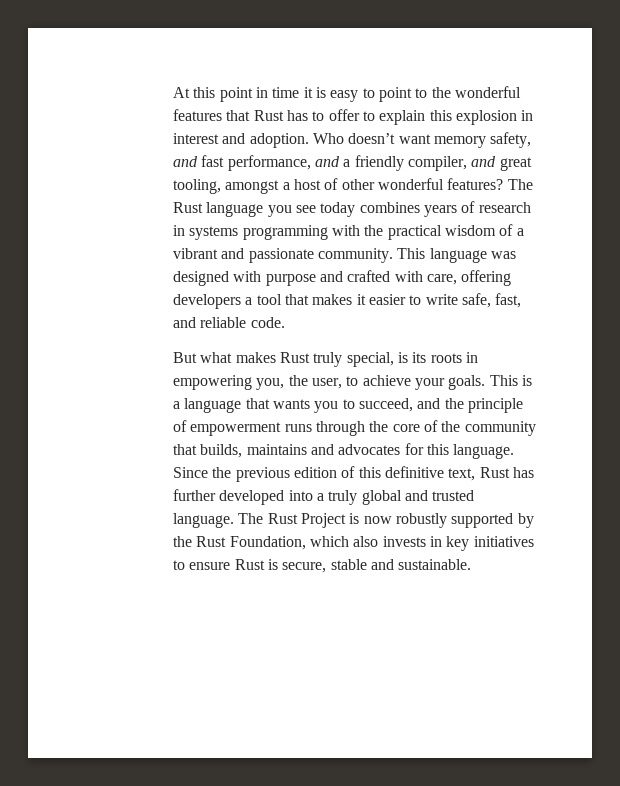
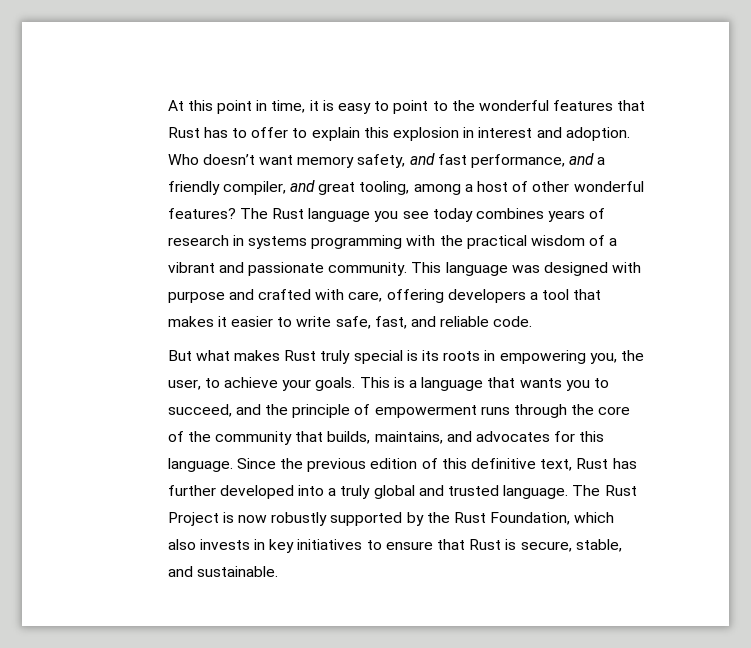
[272,87,300,98] time -> [271,100,306,113] time,
[225,180,280,194] amongst -> [413,184,461,195] among
[346,352,394,367] special, -> [353,350,403,364] special
[246,444,307,455] maintains -> [374,431,443,444] maintains,
(231, 566) none -> [436,539,465,550] that
[330,559,367,570] stable -> [575,539,622,552] stable,

